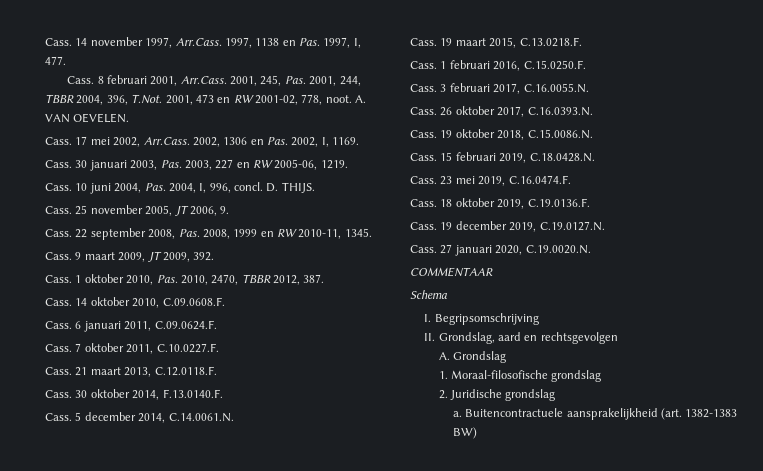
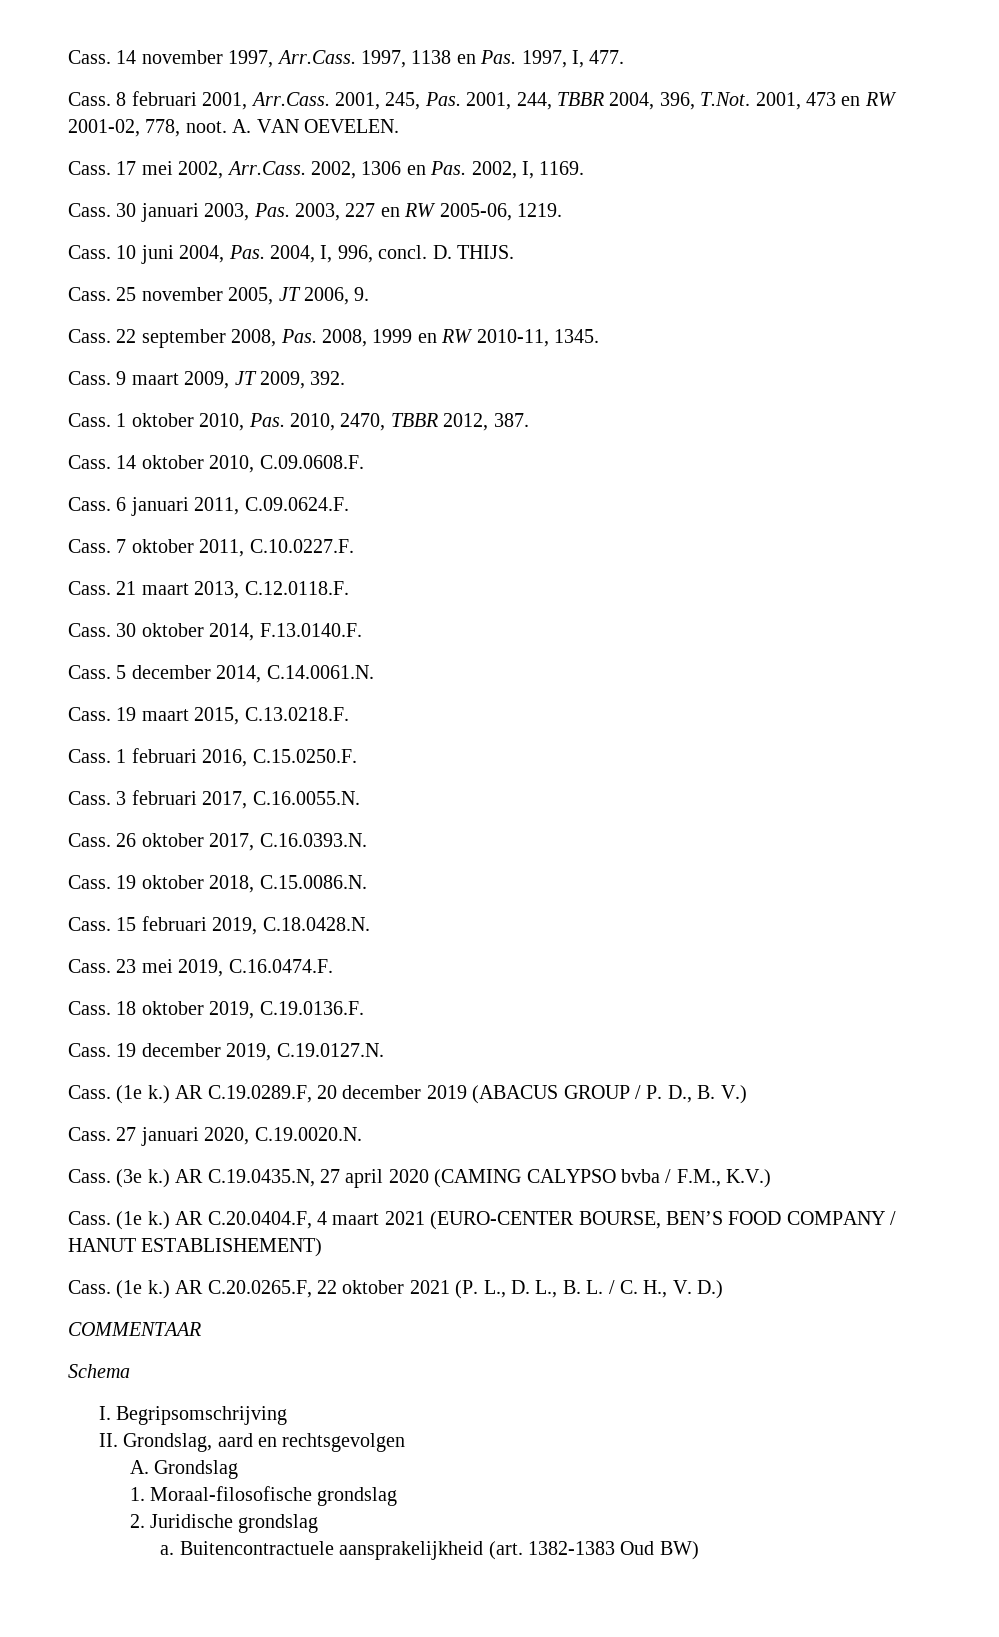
(605, 226) none -> [68,1085,747,1104] // Cass. (1e k.) AR C.19.0289.F, 20 december 2019 (ABACUS GROUP / P. D., B. V.)
(591, 249) none -> [68,1169,772,1188] [68,1211,897,1230] [68,1238,323,1257] [68,1280,724,1299] // Cass. (3e k.) AR C.19.0435.N, 27 april 2020 (CAMING CALYPSO bvba / F.M., K.V.) // Cass. (1e k.) AR C.20.0404.F, 4 maart 2021 (EURO-CENTER BOURSE, BEN’S FOOD COMPANY / HANUT ESTABLISHEMENT) // Cass. (1e k.) AR C.20.0265.F, 22 oktober 2021 (P. L., D. L., B. L. / C. H., V. D.)
(738, 413) none -> [620,1541,655,1555] Oud

